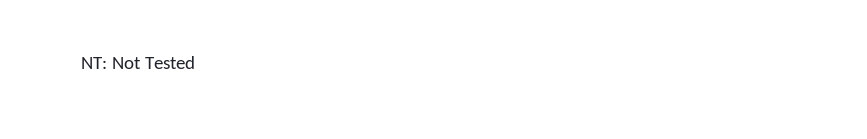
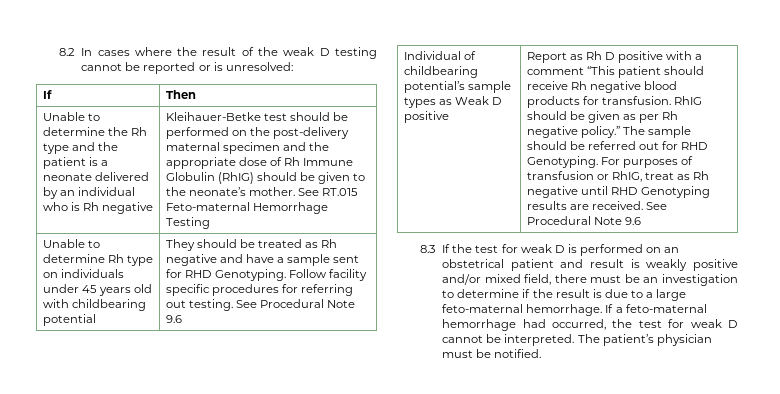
[81,56,195,69] NT: Not Tested -> [58,47,377,59] [81,62,293,74] [42,90,52,99] [165,90,196,99] [42,112,100,121] [42,127,147,136] [42,142,118,154] [42,157,108,169] [42,172,149,181] [42,187,135,199] [42,202,154,214] [165,112,349,121] [165,127,350,139] [165,142,330,154] [165,157,354,169] [165,172,366,184] [165,187,359,196] [165,202,328,214] [165,217,210,229] [42,239,100,248] [42,254,153,266] [42,269,124,278] [42,284,153,296] [42,299,146,311] [42,314,96,326] [165,239,338,251] [165,254,360,266] [165,269,368,281] [165,284,354,296] [165,299,356,311] [165,315,182,323] [403,51,476,60] [403,66,478,78] [403,81,511,93] [403,96,503,108] [403,111,449,123] [526,51,703,63] [526,66,705,78] [526,81,678,93] [526,96,703,108] [526,111,679,123] [526,126,692,138] [526,141,709,150] [526,156,694,168] [526,171,710,182] [526,186,711,198] [526,201,668,210] [526,216,641,225] [419,244,680,256] [442,259,738,271] [442,274,738,286] [442,289,687,301] [442,304,707,316] [442,319,738,331] [442,334,712,346] [442,349,542,358] 8.2 In cases where the result of the weak D testing cannot be reported or is unresolved: // If | Then // Unable to determine the Rh type and the patient is a neonate delivered by an individual who is Rh negative | Kleihauer-Betke test should be performed on the post-delivery maternal specimen and the appropriate dose of Rh Immune Globulin (RhIG) should be given to the neonate’s mother. See RT.015 Feto-maternal Hemorrhage Testing // Unable to determine Rh type on individuals under 45 years old with childbearing potential | They should be treated as Rh negative and have a sample sent for RHD Genotyping. Follow facility specific procedures for referring out testing. See Procedural Note 9.6 // Individual of childbearing potential’s sample types as Weak D positive | Report as Rh D positive with a comment “This patient should receive Rh negative blood products for transfusion. RhIG should be given as per Rh negative policy.” The sample should be referred out for RHD Genotyping. For purposes of transfusion or RhIG, treat as Rh negative until RHD Genotyping results are received. See Procedural Note 9.6 // 8.3 If the test for weak D is performed on an obstetrical patient and result is weakly positive and/or mixed field, there must be an investigation to determine if the result is due to a large feto-maternal hemorrhage. If a feto-maternal hemorrhage had occurred, the test for weak D cannot be interpreted. The patient’s physician must be notified.

